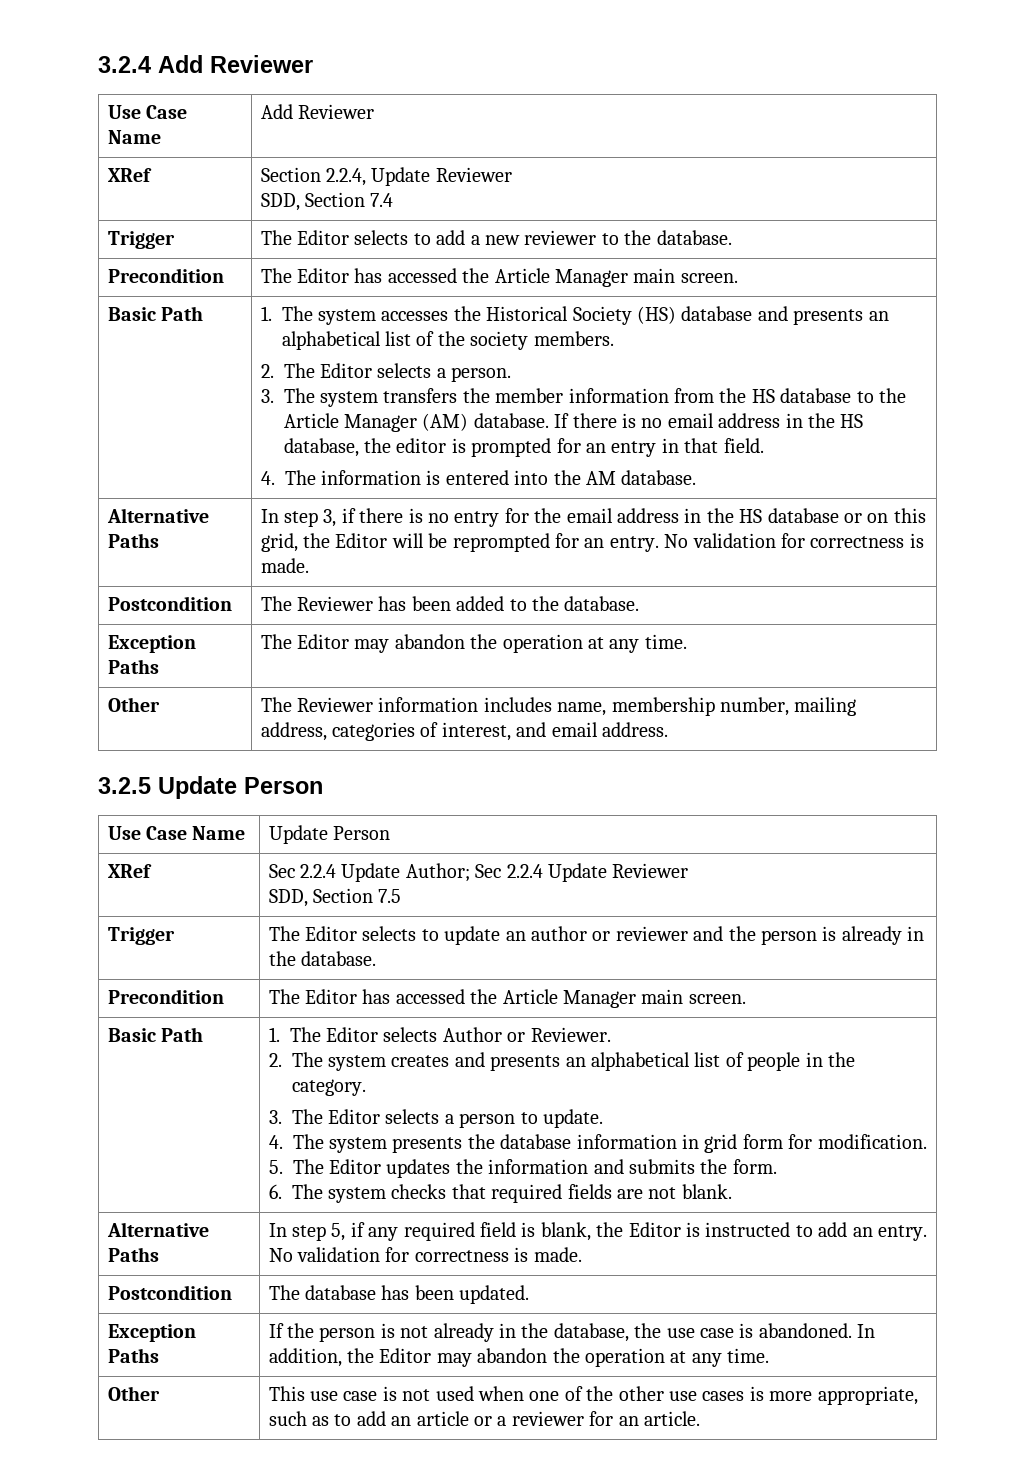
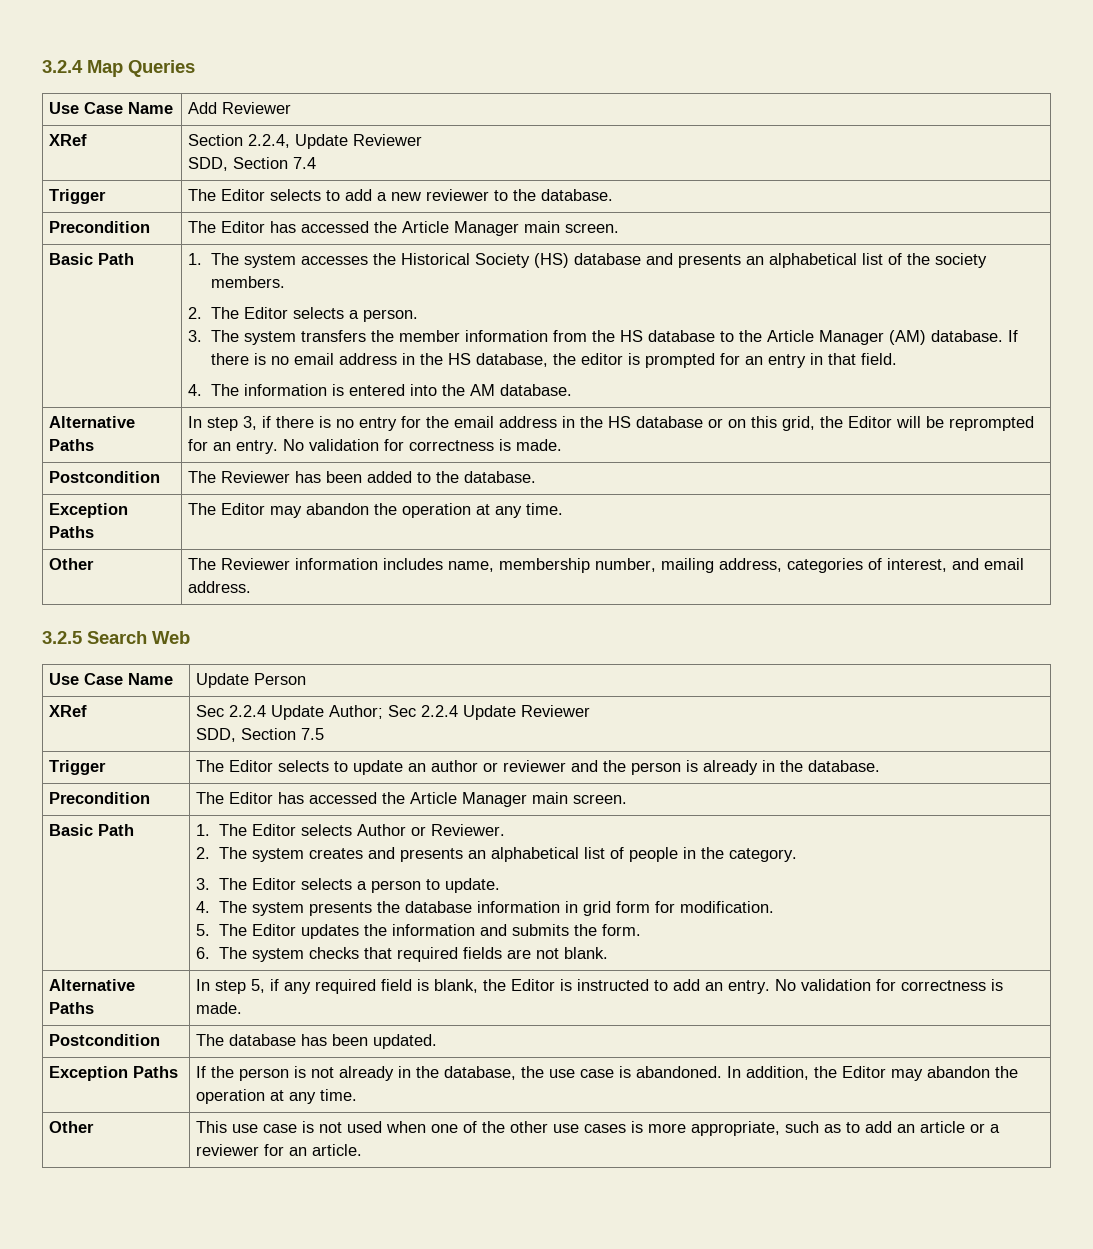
[158,55,313,73] Add Reviewer -> [87,60,195,77] Map Queries
[158,776,323,799] Update Person -> [87,631,190,644] Search Web

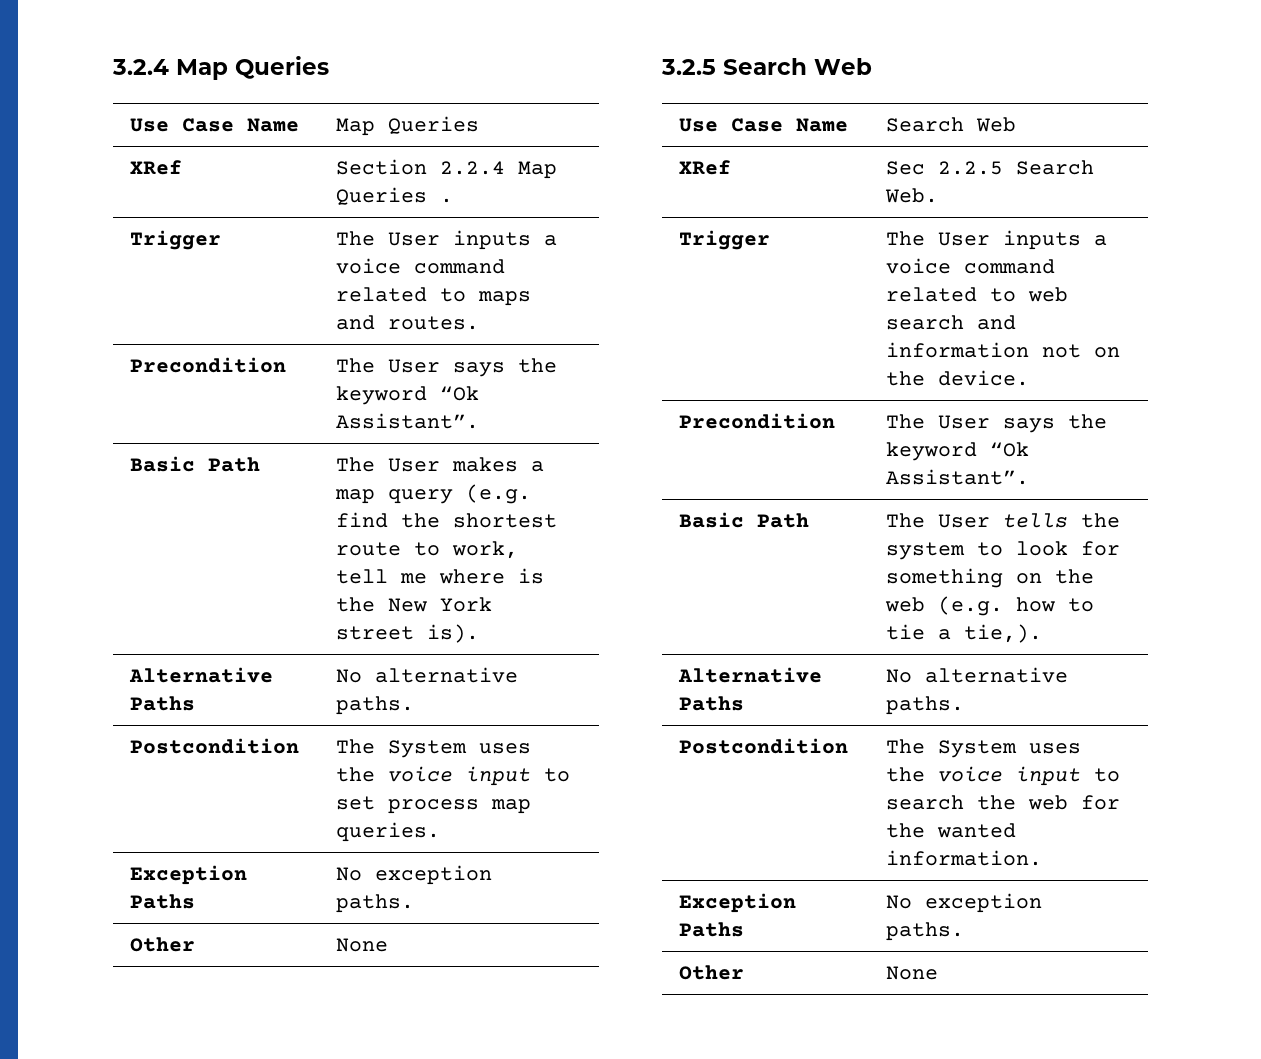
[188,102,292,114] Add Reviewer -> [336,116,480,136] Map Queries
[248,134,423,149] [188,157,317,171] [49,189,107,204] [188,189,614,201] [49,221,151,233] [188,221,620,236] [49,253,135,265] [188,253,987,268] [210,276,285,288] [188,307,418,322] [188,330,1018,345] [210,353,897,368] [188,384,572,396] [49,416,136,428] [49,439,95,451] [188,416,1035,431] [188,439,563,454] [49,471,161,483] [188,471,537,483] [49,503,129,518] [49,526,95,538] [188,503,564,518] [49,558,95,570] [188,558,1025,573] [188,581,252,593] 2.2.4, Update Reviewer // SDD, Section 7.4 // Trigger | The Editor selects to add a new reviewer to the database. // Precondition | The Editor has accessed the Article Manager main screen. // Basic Path | 1. The system accesses the Historical Society (HS) database and presents an alphabetical list of the society members. // 2. The Editor selects a person. // 3. The system transfers the member information from the HS database to the Article Manager (AM) database. If there is no email address in the HS database, the editor is prompted for an entry in that field. // 4. The information is entered into the AM database. // Alternative Paths | In step 3, if there is no entry for the email address in the HS database or on this grid, the Editor will be reprompted for an entry. No validation for correctness is made. // Postcondition | The Reviewer has been added to the database. // Exception Paths | The Editor may abandon the operation at any time. // Other | The Reviewer information includes name, membership number, mailing address, categories of interest, and email address. -> [440,161,558,179] [336,187,454,205] [130,230,222,250] [336,230,558,250] [336,258,506,274] [336,287,532,306] [336,315,480,330] [130,357,287,373] [336,358,558,377] [336,386,480,405] [336,413,480,429] [130,456,261,472] [336,457,545,472] [335,484,532,504] [336,512,558,528] [336,541,519,559] [336,568,545,584] [336,597,493,612] [336,624,480,643] [129,667,274,683] [130,696,196,711] [336,667,519,683] [336,696,415,715] [130,738,300,754] [336,739,532,758] [336,766,571,786] [336,796,532,814] [336,822,441,842] [130,865,248,885] [130,894,196,909] [336,865,493,885] [336,894,415,913] [130,937,196,952] [336,938,389,952] 2.2.4 Map Queries . // Trigger | The User inputs a voice command related to maps and routes. // Precondition | The User says the keyword “Ok Assistant”. // Basic Path | The User makes a map query (e.g. find the shortest route to work, tell me where is the New York street is). // Alternative Paths | No alternative paths. // Postcondition | The System uses the voice input to set process map queries. // Exception Paths | No exception paths. // Other | None
[196,673,307,688] Update Person -> [886,117,1017,132] Search Web
[229,705,591,720] [196,728,325,742] [49,760,107,775] [196,760,881,775] [49,792,151,804] [196,792,628,807] [49,824,135,836] [196,824,505,836] [196,847,797,862] [196,878,500,893] [196,901,774,916] [196,924,641,939] [196,947,608,962] [49,979,136,991] [49,1002,95,1014] [196,979,1004,994] [196,1002,243,1014] [49,1034,161,1046] [196,1034,438,1049] [49,1066,179,1081] [196,1066,1019,1081] [196,1089,358,1104] [49,1121,95,1133] [196,1121,1001,1136] [196,1144,363,1156] 2.2.4 Update Author; Sec 2.2.4 Update Reviewer // SDD, Section 7.5 // Trigger | The Editor selects to update an author or reviewer and the person is already in the database. // Precondition | The Editor has accessed the Article Manager main screen. // Basic Path | 1. The Editor selects Author or Reviewer. // 2. The system creates and presents an alphabetical list of people in the category. // 3. The Editor selects a person to update. // 4. The system presents the database information in grid form for modification. // 5. The Editor updates the information and submits the form. // 6. The system checks that required fields are not blank. // Alternative Paths | In step 5, if any required field is blank, the Editor is instructed to add an entry. No validation for correctness is made. // Postcondition | The database has been updated. // Exception Paths | If the person is not already in the database, the use case is abandoned. In addition, the Editor may abandon the operation at any time. // Other | This use case is not used when one of the other use cases is more appropriate, such as to add an article or a reviewer for an article. -> [938,160,1095,175] [885,188,939,203] [679,230,771,250] [886,230,1108,250] [886,258,1056,274] [886,287,1069,302] [886,315,1017,330] [886,342,1121,358] [886,370,1030,386] [679,413,836,429] [886,414,1108,433] [886,442,1030,461] [886,469,1030,485] [679,512,810,528] [886,513,1121,528] [886,541,1121,560] [886,568,1095,588] [885,596,1095,616] [886,624,1043,643] [678,667,823,683] [679,696,745,711] [886,667,1069,683] [886,696,965,715] [679,738,849,754] [886,739,1082,758] [886,766,1121,786] [886,795,1121,810] [886,823,1017,838] [886,850,1043,866] [679,893,797,913] [679,922,745,937] [886,893,1043,913] [886,922,965,941] [679,965,745,980] [886,966,939,980] 2.2.5 Search Web. // Trigger | The User inputs a voice command related to web search and information not on the device. // Precondition | The User says the keyword “Ok Assistant”. // Basic Path | The User tells the system to look for something on the web (e.g. how to tie a tie,). // Alternative Paths | No alternative paths. // Postcondition | The System uses the voice input to search the web for the wanted information. // Exception Paths | No exception paths. // Other | None

